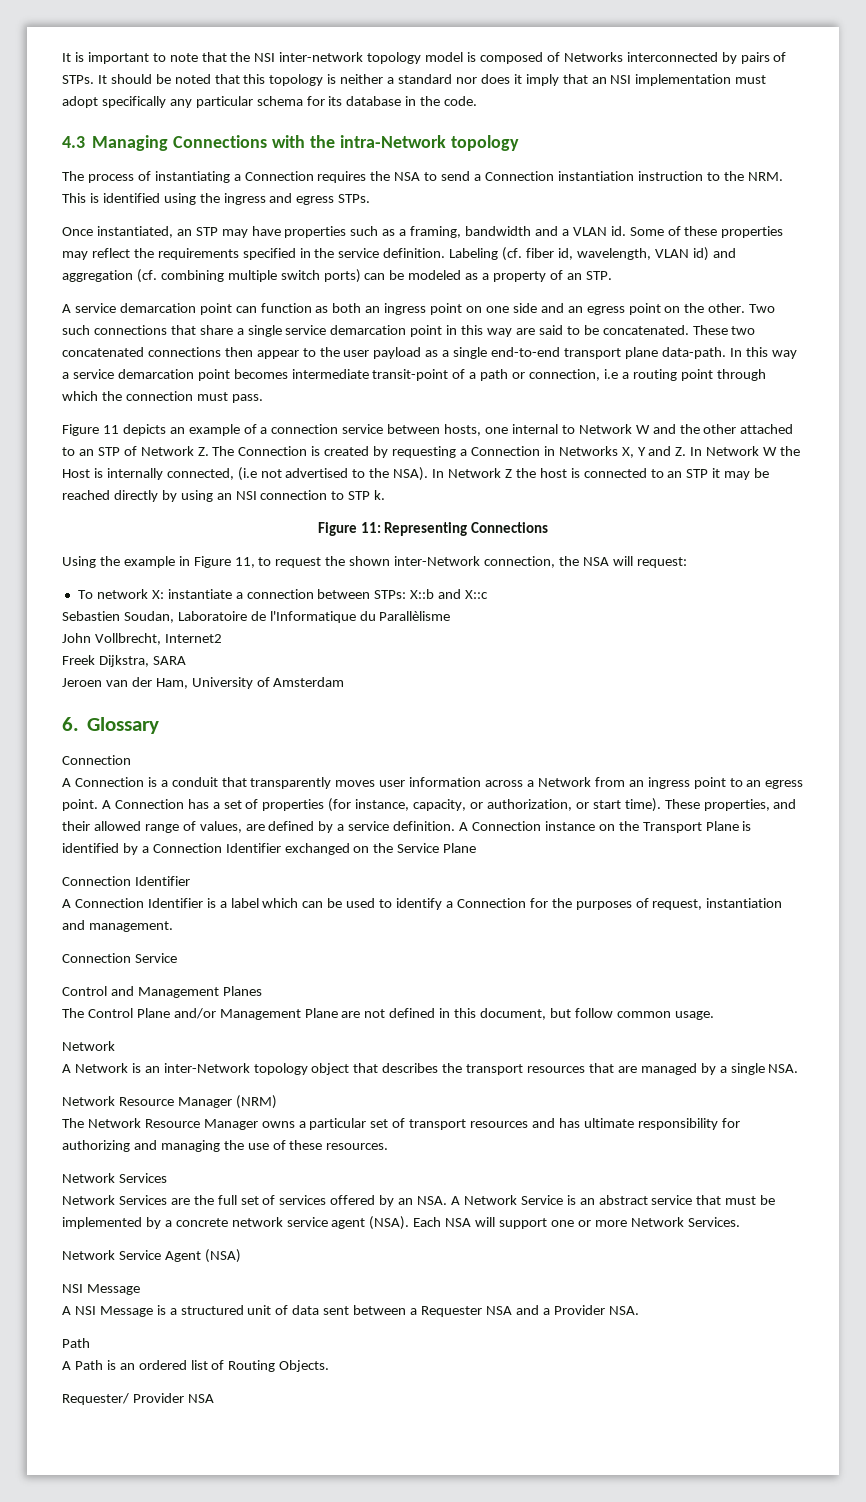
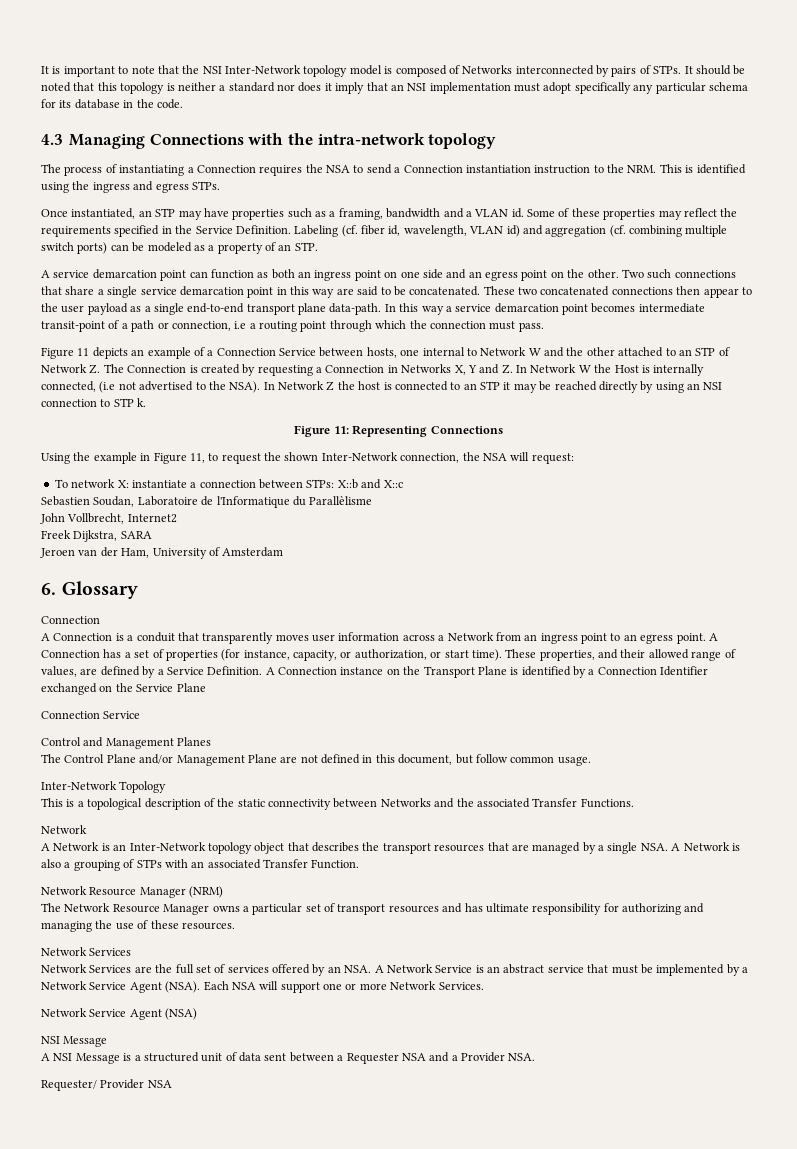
[279,52,364,62] inter-network -> [225,65,301,74] Inter-Network
[339,135,446,148] intra-Network -> [317,133,425,145] intra-network
[338,248,446,258] service definition. -> [195,225,291,234] Service Definition.
[271,424,384,434] connection service -> [216,348,316,356] Connection Service
[394,556,481,566] inter-Network -> [321,452,398,461] Inter-Network
[348,821,456,831] service definition. -> [166,666,263,675] Service Definition.
[62,876,190,886] [62,898,783,910] [62,920,173,932] // Connection Identifier // A Connection Identifier is a label which can be used to identify a Connection for the purposes of request, instantiation and management. -> (206, 687) none
(714, 1015) none -> [41,781,167,793] [41,798,634,810] // Inter-Network Topology // This is a topological description of the static connectivity between Networks and the associated Transfer Functions.
[163,1063,250,1073] inter-Network -> [129,842,206,851] Inter-Network
(799, 1068) none -> [671,842,740,851] [41,859,360,871] A Network is also a grouping of STPs with an associated Transfer Function.
[175,1217,366,1229] concrete network service agent -> [41,981,162,993] Network Service Agent
[62,1338,90,1348] [62,1360,330,1372] // Path // A Path is an ordered list of Routing Objects. -> (536, 1057) none

